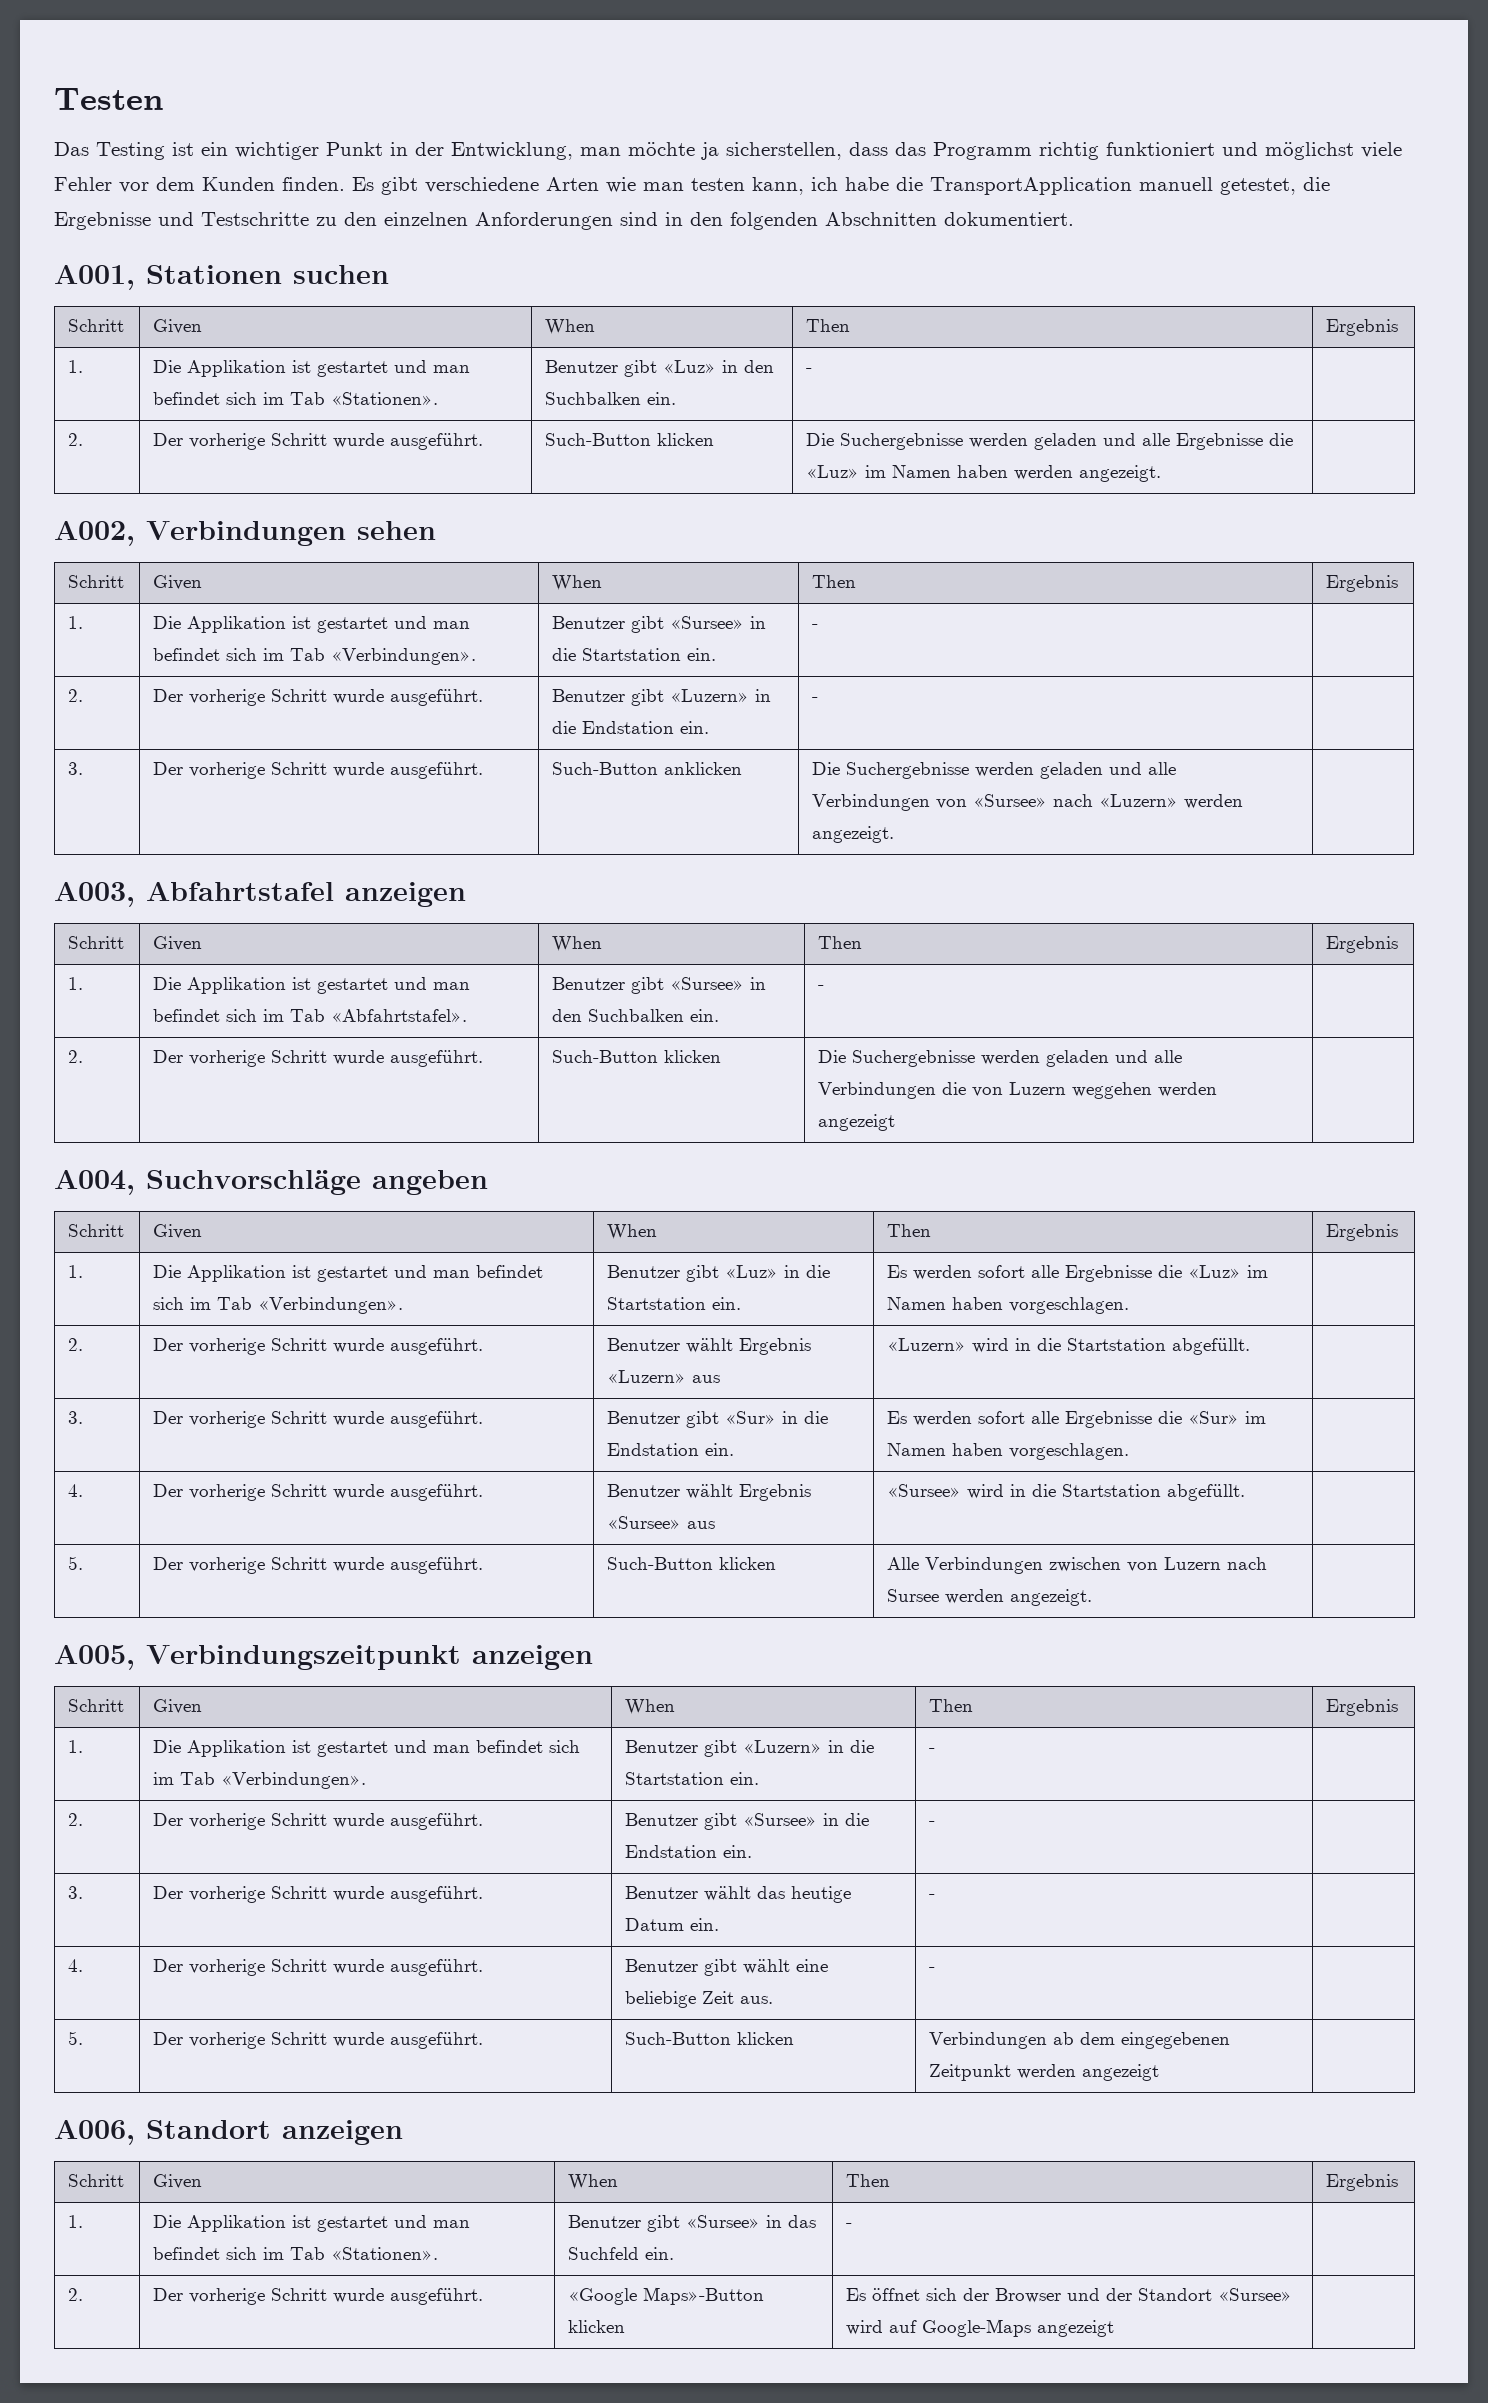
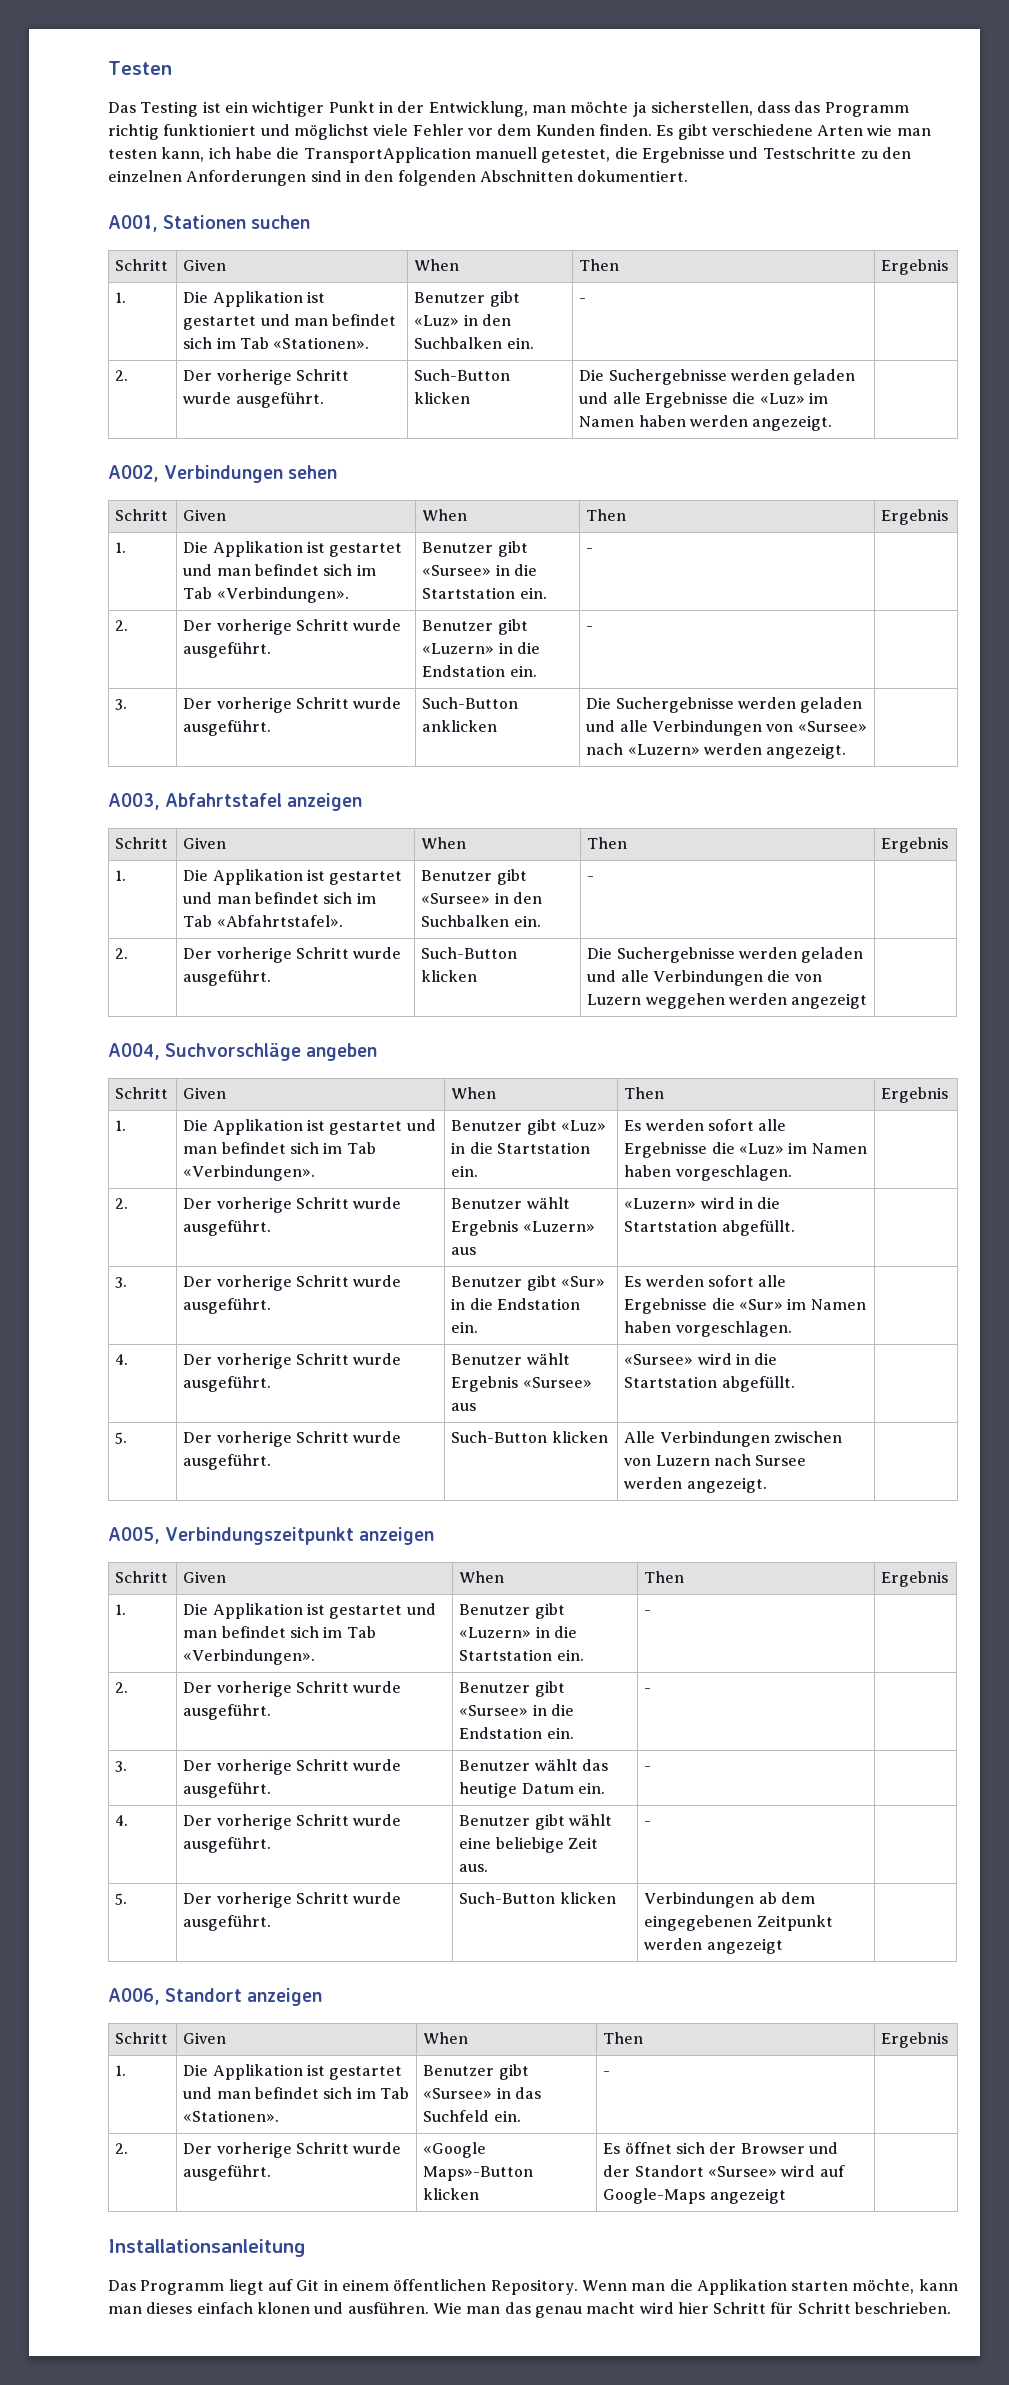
(1115, 2328) none -> [108,2239,305,2257] [108,2279,958,2295] [108,2302,952,2318] // Installationsanleitung // Das Programm liegt auf Git in einem öffentlichen Repository. Wenn man die Applikation starten möchte, kann man dieses einfach klonen und ausführen. Wie man das genau macht wird hier Schritt für Schritt beschrieben.

